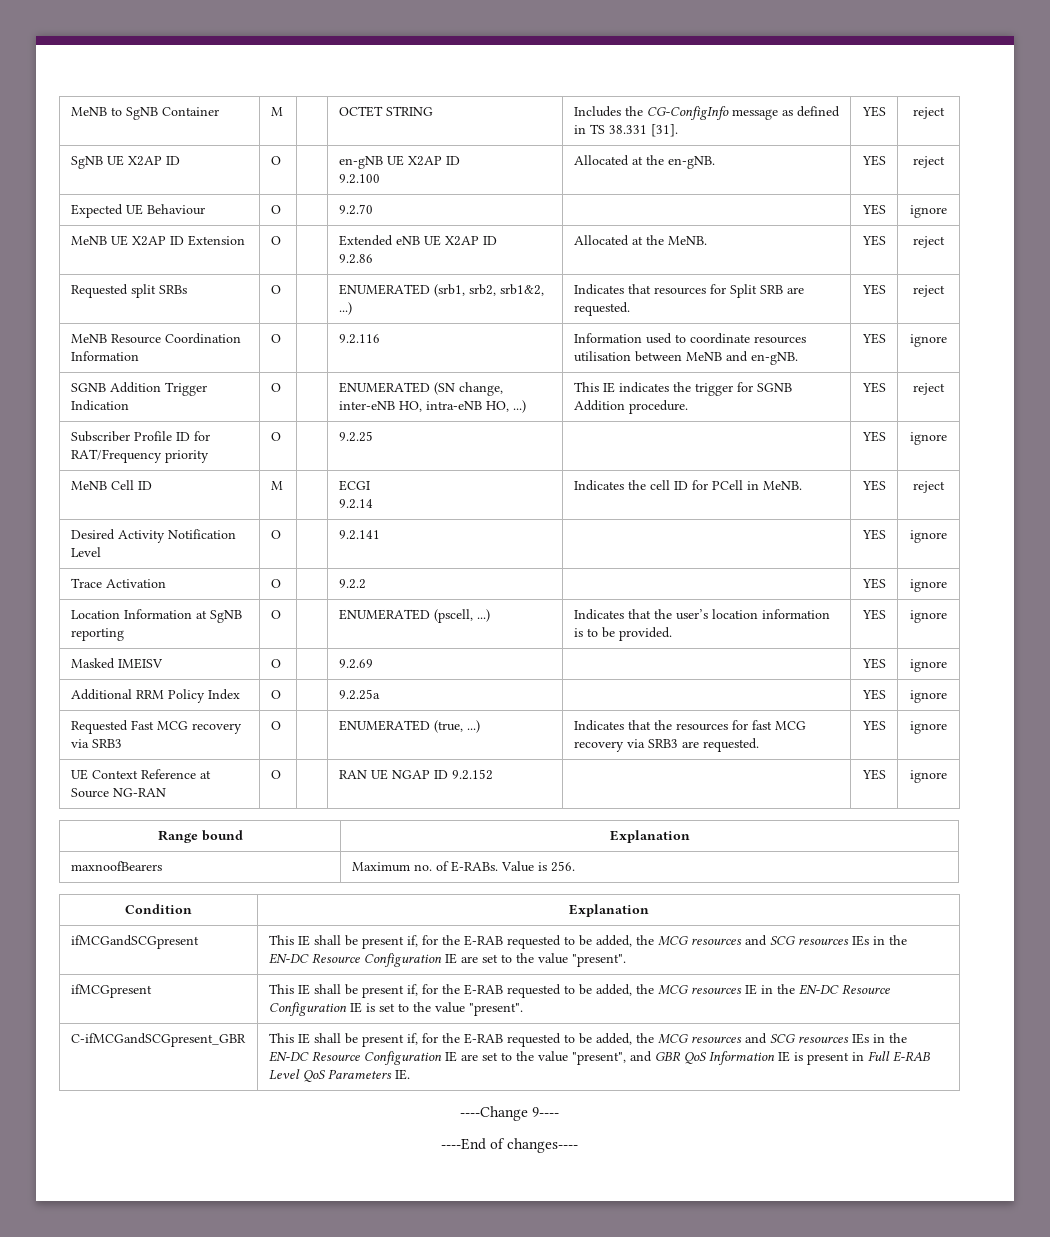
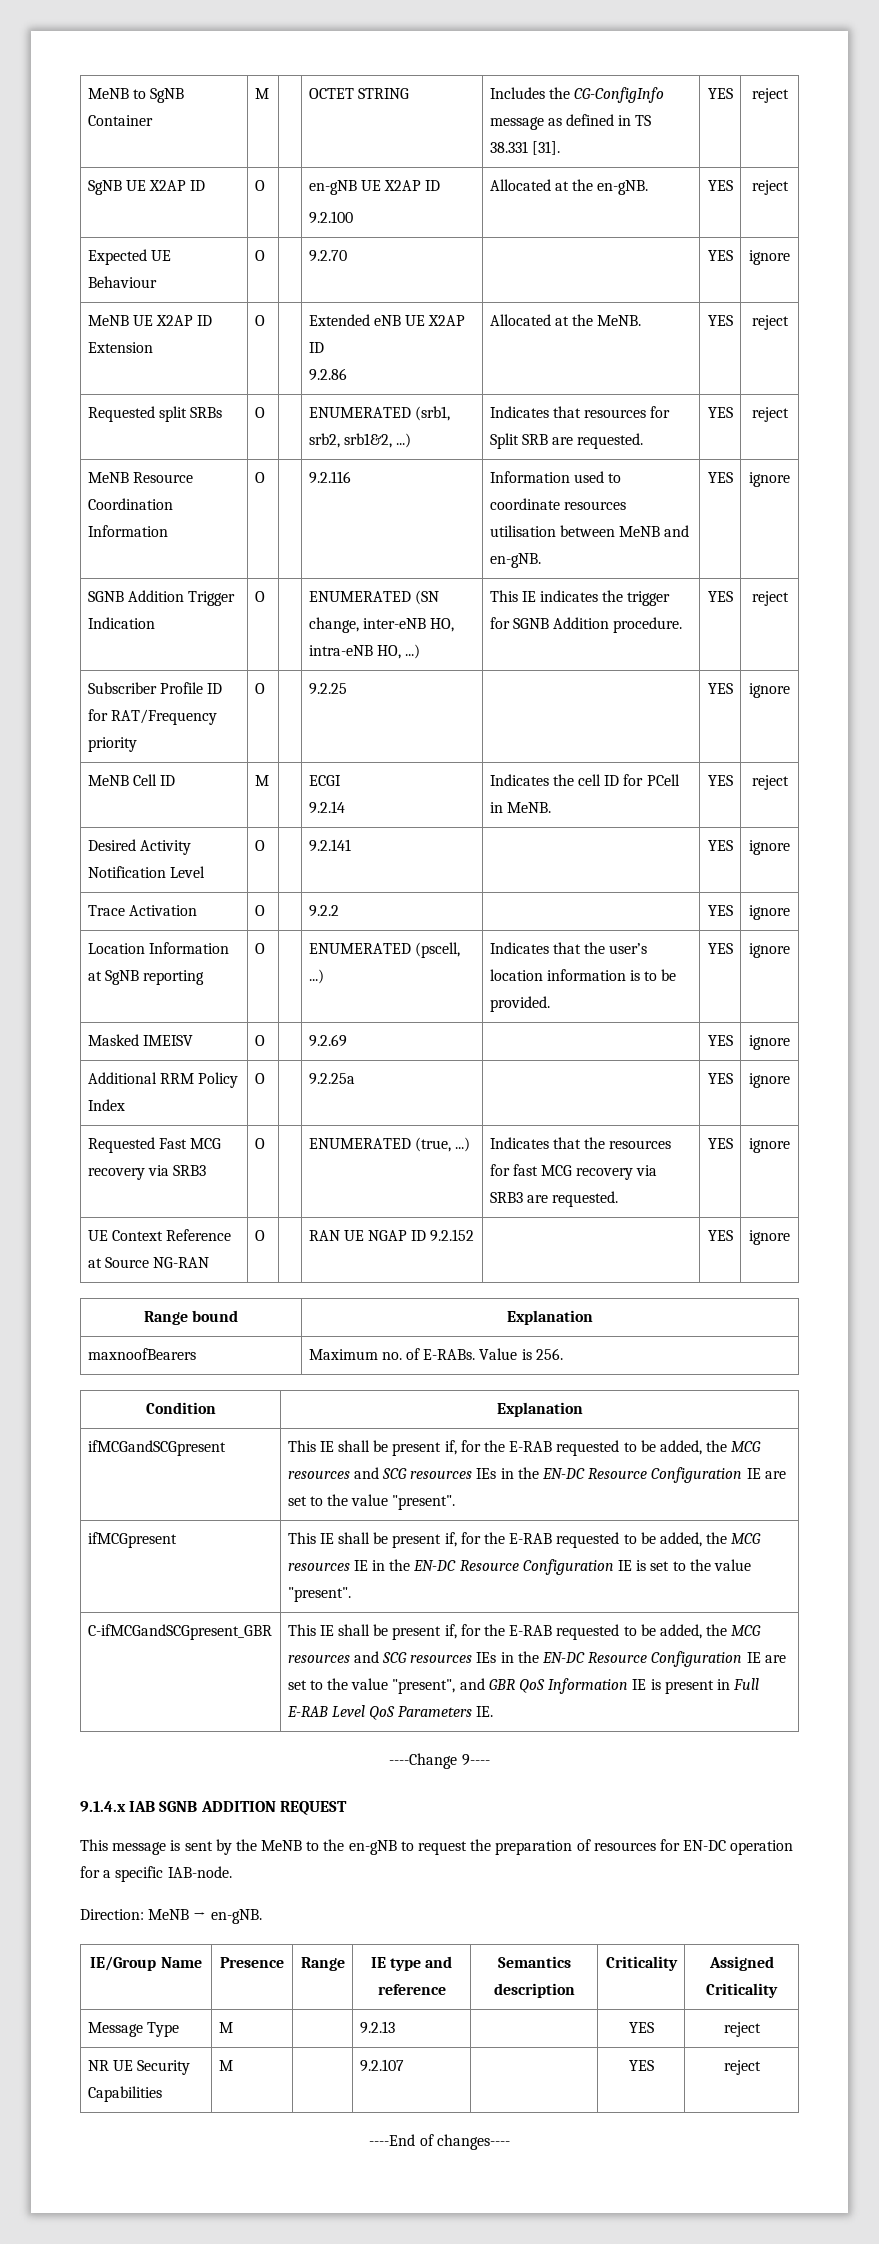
(560, 1112) none -> [80,1801,347,1815] [80,1839,794,1855] [80,1866,232,1882] [80,1909,262,1924] [90,1956,202,1971] [220,1957,284,1968] [300,1957,345,1971] [370,1956,453,1971] [377,1984,446,1995] [497,1956,571,1968] [493,1983,575,1998] [605,1956,678,1971] [708,1956,774,1971] [706,1983,778,1998] [87,2022,179,2037] [218,2022,233,2033] [359,2021,395,2034] [628,2022,654,2033] [723,2022,761,2037] [87,2060,191,2075] [87,2086,162,2102] [218,2060,233,2071] [359,2059,404,2072] [628,2060,654,2071] [723,2060,761,2075] // 9.1.4.x IAB SGNB ADDITION REQUEST // This message is sent by the MeNB to the en-gNB to request the preparation of resources for EN-DC operation for a specific IAB-node. // Direction: MeNB → en-gNB. // IE/Group Name | Presence | Range | IE type and reference | Semantics description | Criticality | Assigned Criticality // Message Type | M | | 9.2.13 | | YES | reject // NR UE Security Capabilities | M | | 9.2.107 | | YES | reject

